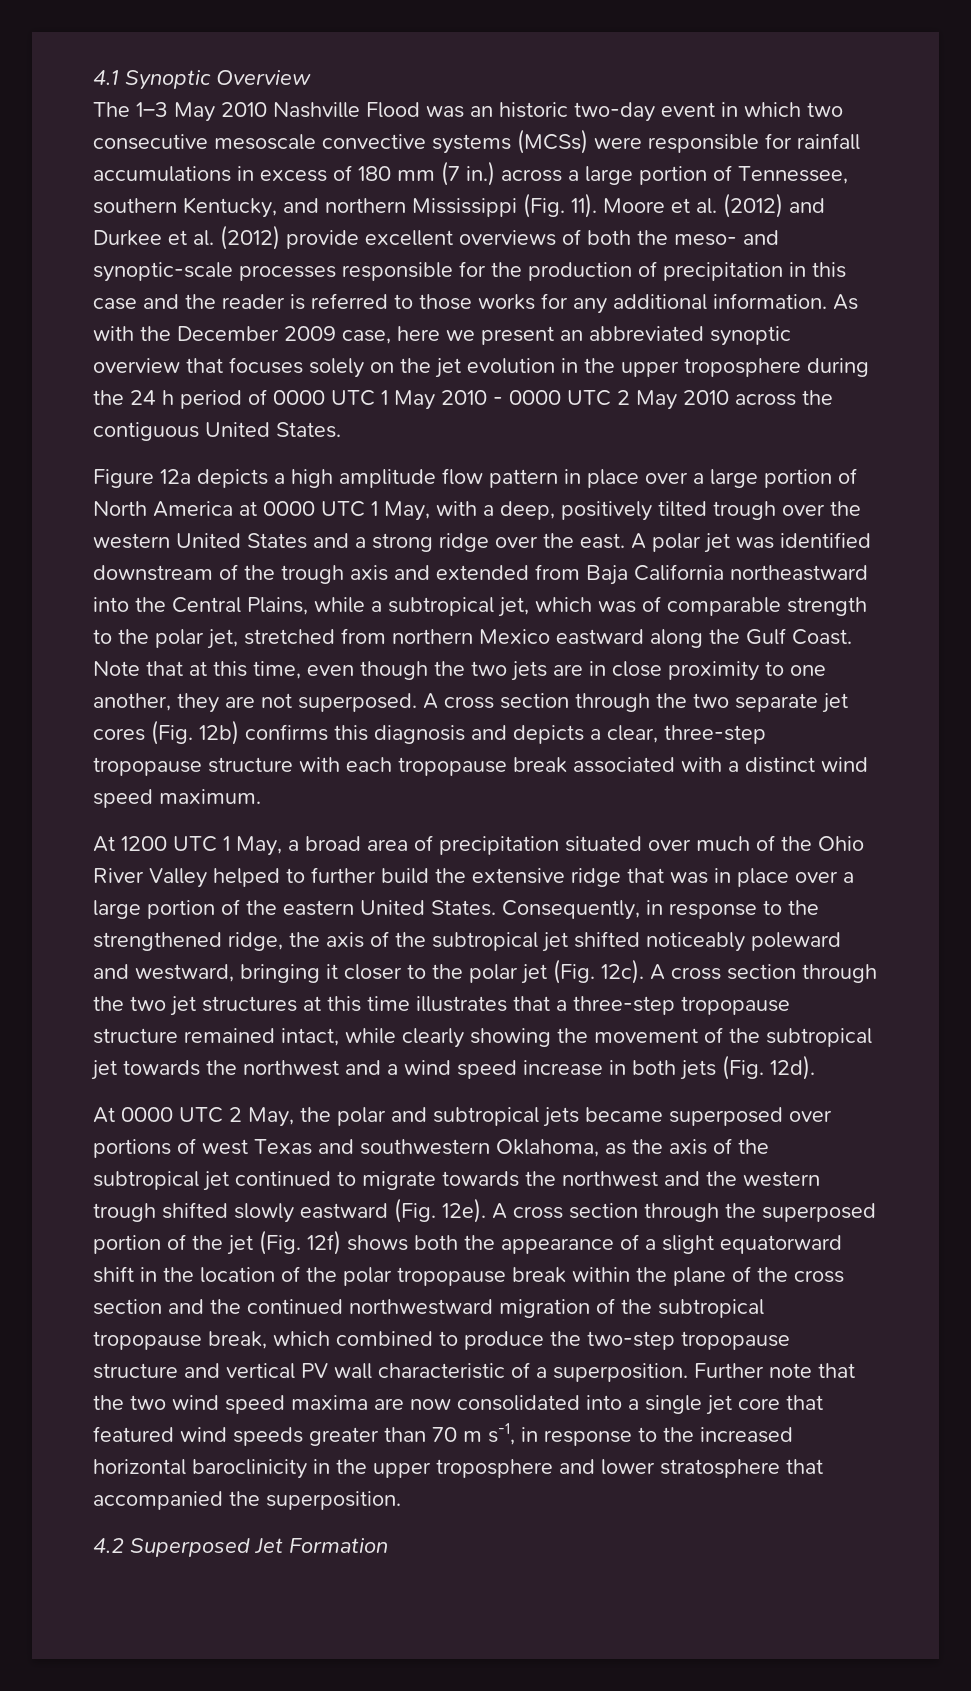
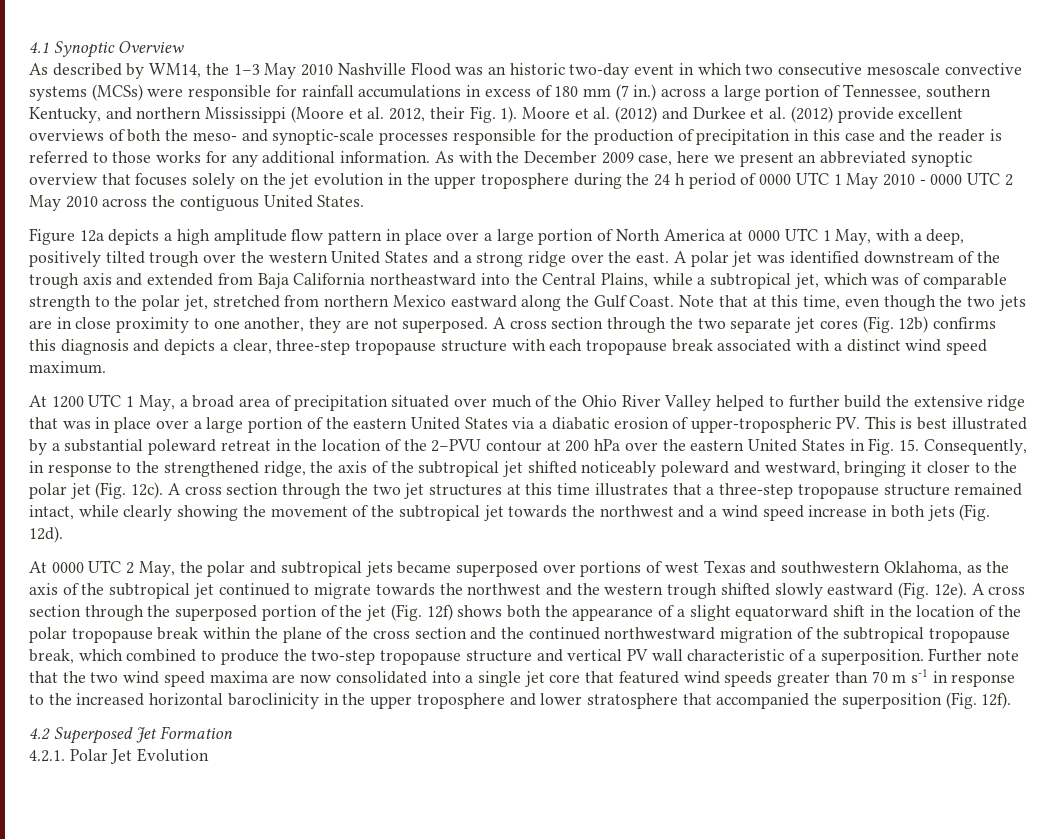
[93,102,130,117] The -> [29,63,229,79] As described by WM14, the
[523,193,597,218] (Fig. 11). -> [290,106,518,123] (Moore et al. 2012, their Fig. 1).
[431,900,496,916] States. -> [464,416,1027,433] [29,438,919,455] States via a diabatic erosion of upper-tropospheric PV. This is best illustrated by a substantial poleward retreat in the location of the 2–PVU contour at 200 hPa over the eastern United States in Fig. 15.
[488,1423,515,1445] s-1, -> [910,669,928,683] s-1
[266,1491,401,1510] superposition. -> [841,692,1012,709] superposition (Fig. 12f).
(388, 1545) none -> [29,748,210,764] // 4.2.1. Polar Jet Evolution

